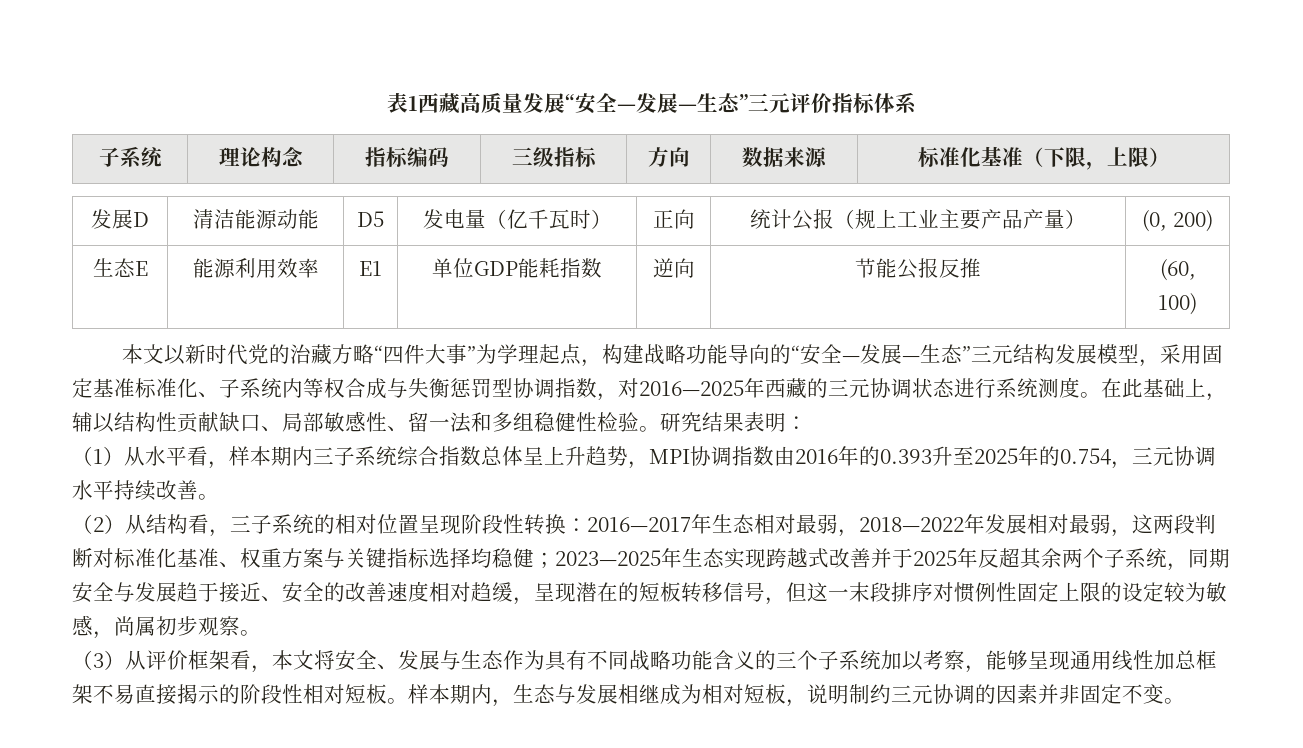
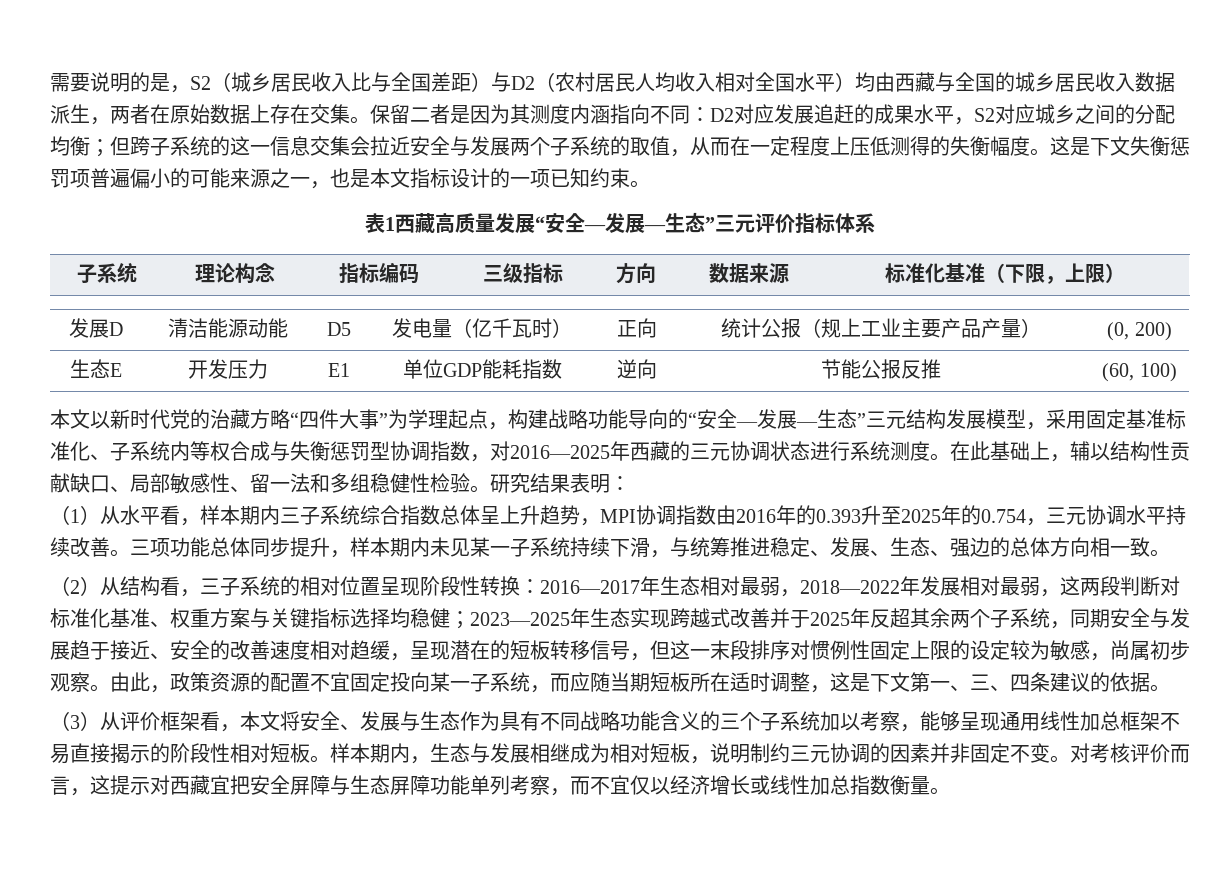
(387, 102) none -> [50,72,1175,93] [50,104,1175,125] [50,136,1190,157] [50,168,650,189] 需要说明的是，S2（城乡居民收入比与全国差距）与D2（农村居民人均收入相对全国水平）均由西藏与全国的城乡居民收入数据派生，两者在原始数据上存在交集。保留二者是因为其测度内涵指向不同：D2对应发展追赶的成果水平，S2对应城乡之间的分配均衡；但跨子系统的这一信息交集会拉近安全与发展两个子系统的取值，从而在一定程度上压低测得的失衡幅度。这是下文失衡惩罚项普遍偏小的可能来源之一，也是本文指标设计的一项已知约束。 //
[192,258,319,278] 能源利用效率 -> [187,359,268,379] 开发压力
(219, 497) none -> [130,537,1170,558] 三项功能总体同步提升，样本期内未见某一子系统持续下滑，与统筹推进稳定、发展、生态、强边的总体方向相一致。
(261, 633) none -> [110,672,1170,693] 由此，政策资源的配置不宜固定投向某一子系统，而应随当期短板所在适时调整，这是下文第一、三、四条建议的依据。
(1185, 701) none -> [1070,743,1190,763] [50,775,950,796] 对考核评价而言，这提示对西藏宜把安全屏障与生态屏障功能单列考察，而不宜仅以经济增长或线性加总指数衡量。

